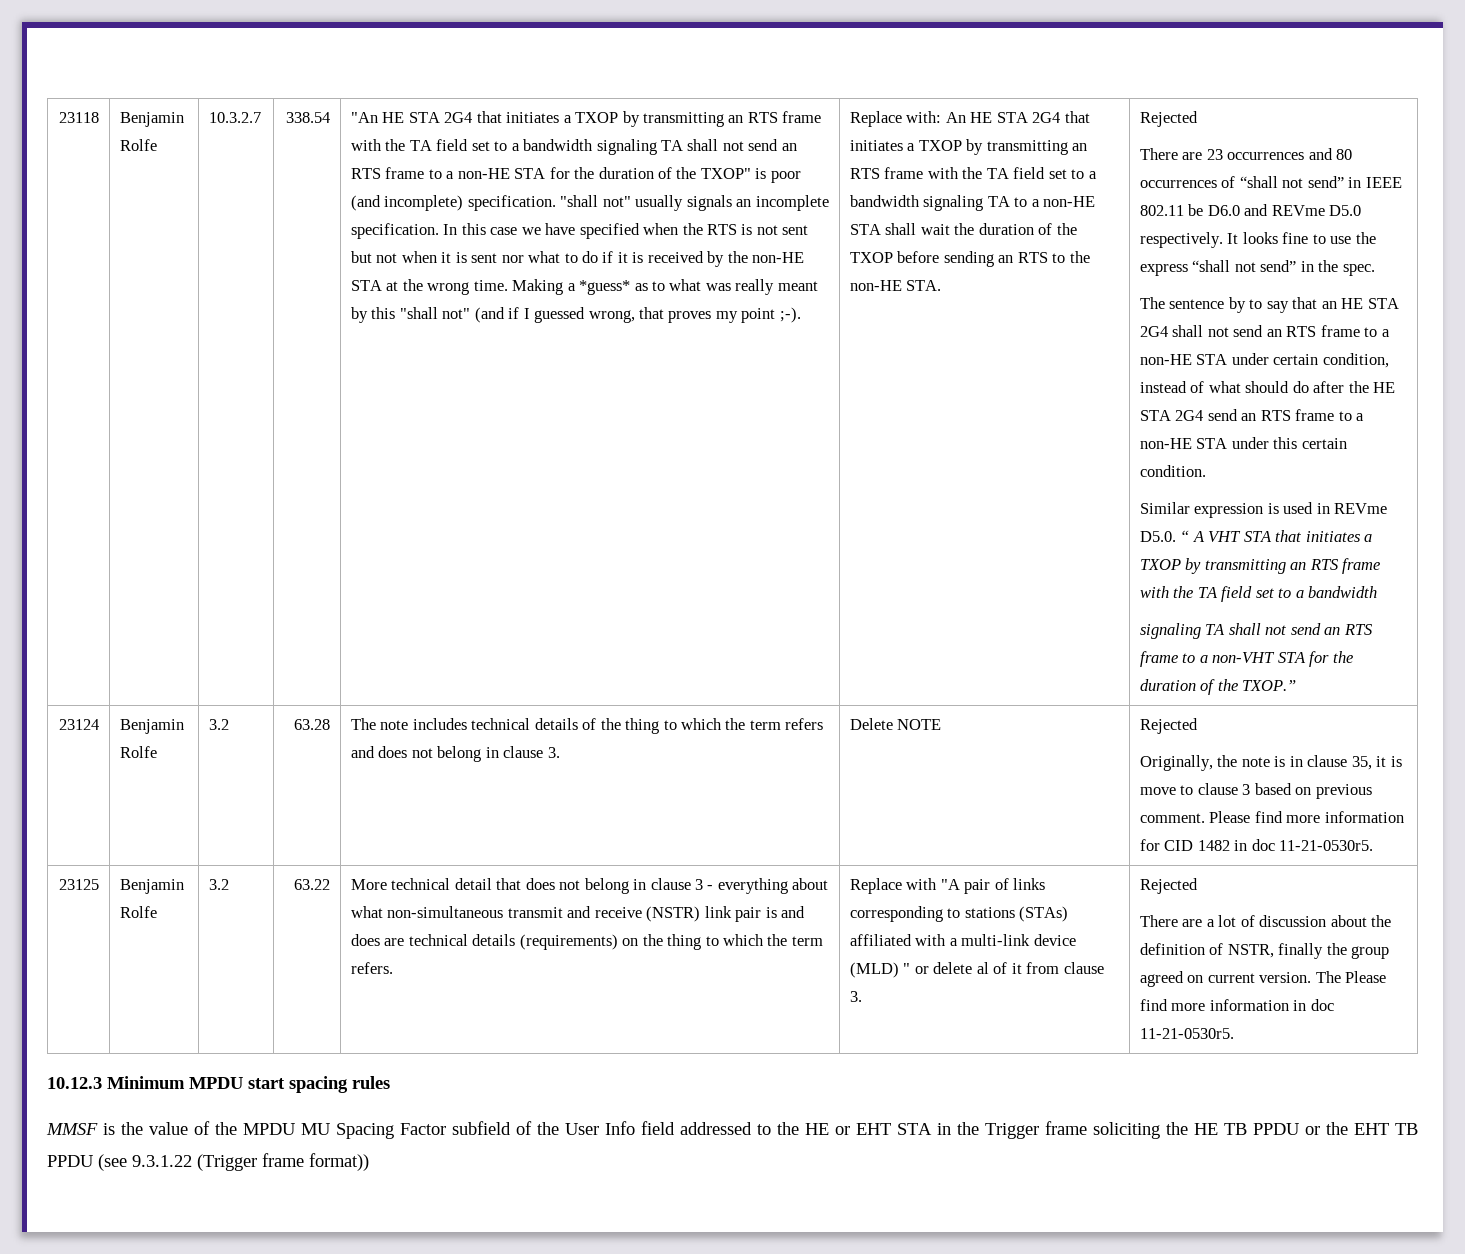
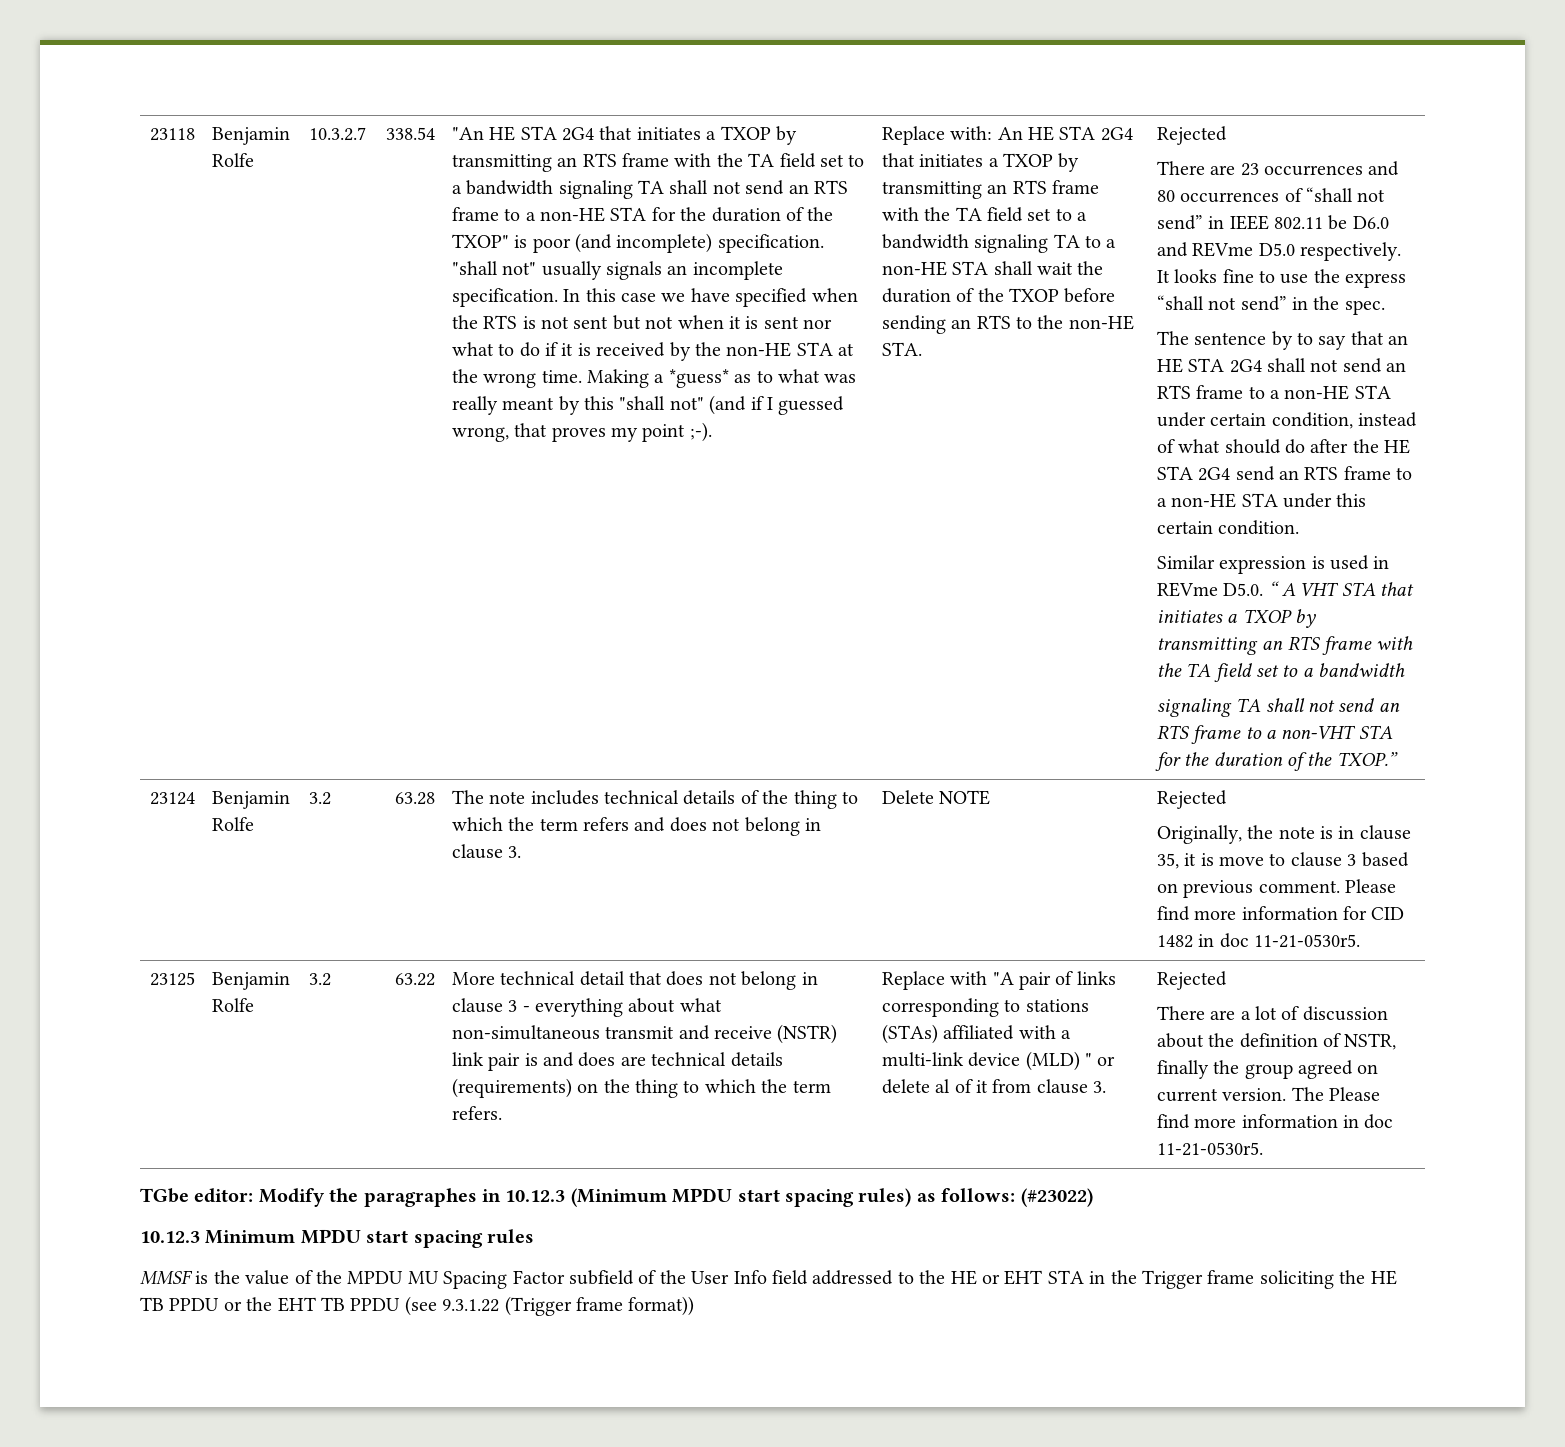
(1234, 1033) none -> [140,1188,1093,1207] // TGbe editor: Modify the paragraphes in 10.12.3 (Minimum MPDU start spacing rules) as follows: (#23022)

